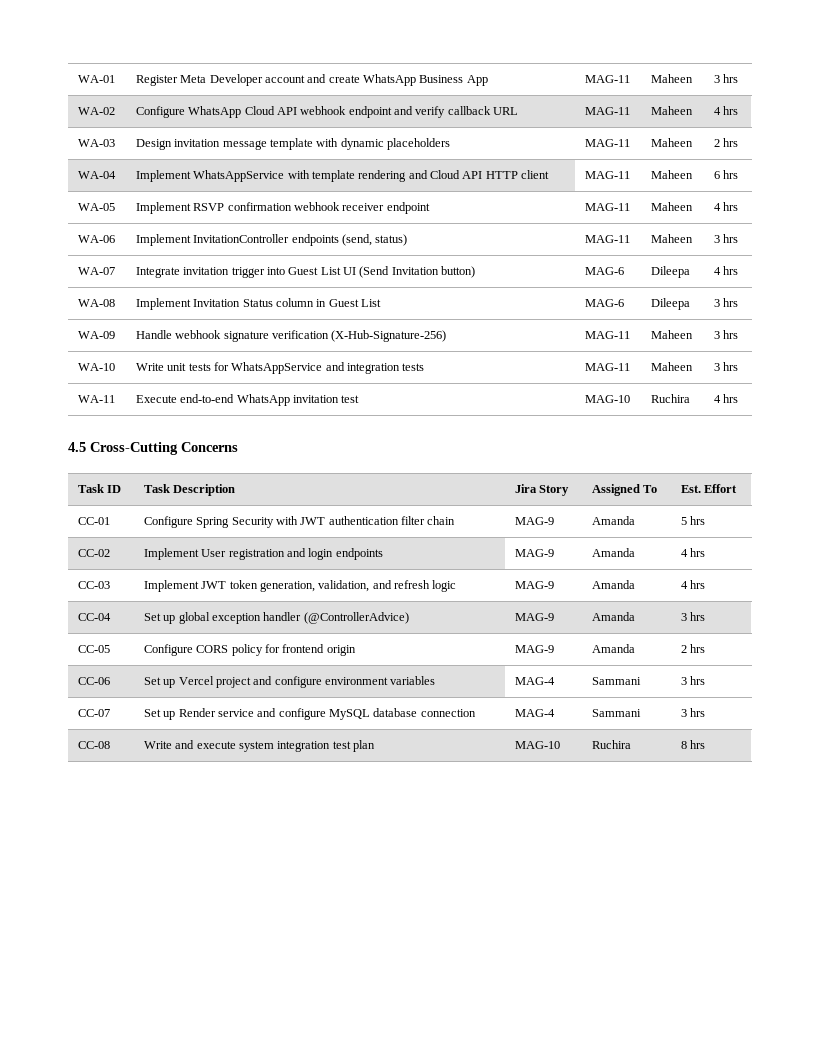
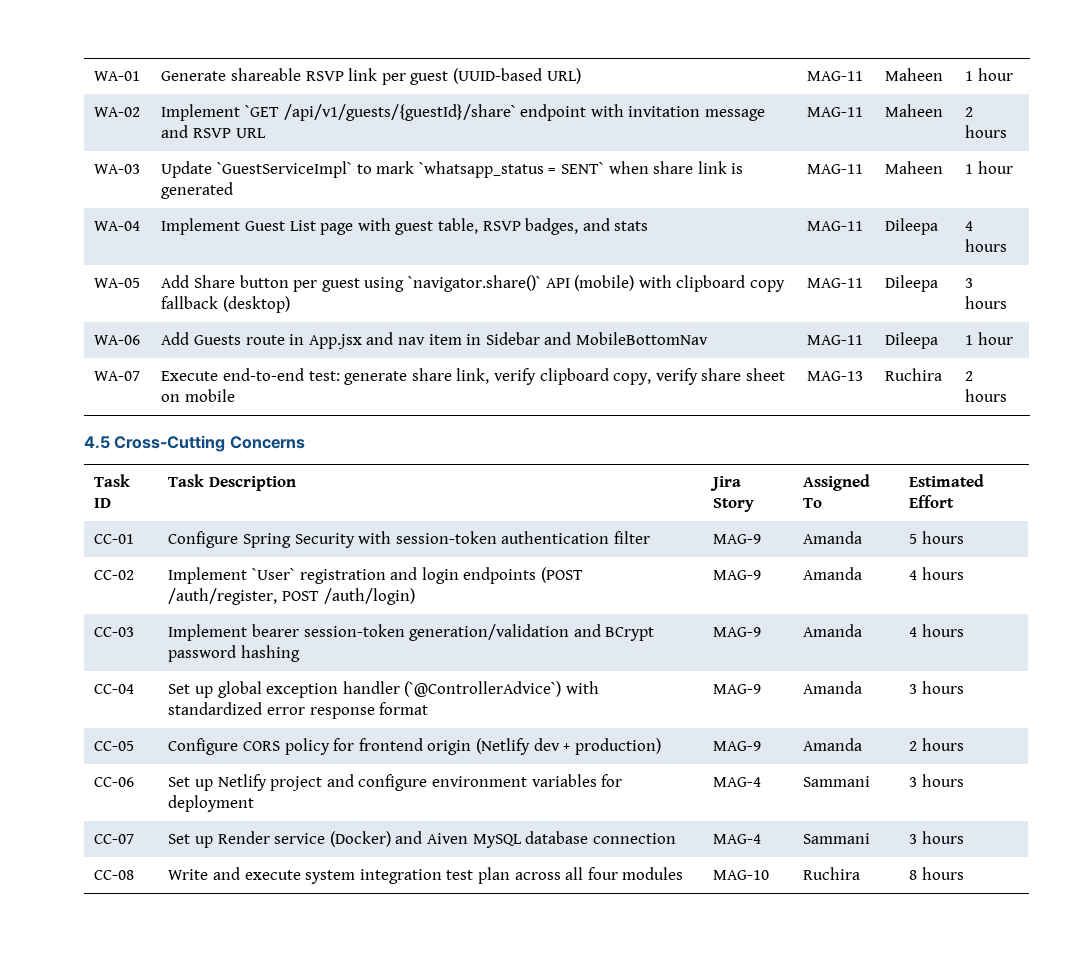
[135,74,488,86] [584,75,630,83] [650,74,693,83] [713,74,739,83] Register Meta Developer account and create WhatsApp Business App | MAG-11 | Maheen | 3 hrs -> [161,68,581,85] [807,71,864,81] [885,68,944,81] [965,68,1013,81] Generate shareable RSVP link per guest (UUID-based URL) | MAG-11 | Maheen | 1 hour
[135,106,491,118] Configure WhatsApp Cloud API webhook endpoint and verify callback -> [161,104,765,121] [161,125,231,138] Implement `GET /api/v1/guests/{guestId}/share` endpoint with invitation message and RSVP
[713,106,739,115] 4 hrs -> [965,107,974,117] [965,125,1008,138] 2 hours
[135,138,451,150] [584,139,630,147] [650,138,693,147] [713,138,739,147] Design invitation message template with dynamic placeholders | MAG-11 | Maheen | 2 hrs -> [161,161,744,178] [161,182,234,199] [807,164,864,174] [885,161,944,174] [965,161,1013,174] Update `GuestServiceImpl` to mark `whatsapp_status = SENT` when share link is generated | MAG-11 | Maheen | 1 hour
[193,170,550,182] [584,171,630,179] [650,170,693,179] [713,170,739,179] [77,203,115,211] [135,202,430,214] [584,203,630,211] [650,202,693,211] [713,202,739,211] [77,235,115,243] [135,234,408,246] [584,235,630,243] [650,234,693,243] [713,234,739,243] [77,267,115,275] [135,266,476,278] [584,267,624,275] [650,266,690,278] [713,266,739,275] [77,299,115,307] [135,298,382,310] [584,299,624,307] [650,298,690,310] [713,298,739,307] [77,331,115,339] [135,330,447,342] [584,331,630,339] [650,330,693,339] [713,330,739,339] [77,363,115,371] [135,362,425,374] [584,363,630,371] [650,362,693,371] [713,362,739,371] [77,395,115,403] [135,394,360,406] [584,395,630,403] [650,394,690,403] [713,394,739,403] WhatsAppService with template rendering and Cloud API HTTP client | MAG-11 | Maheen | 6 hrs // WA-05 | Implement RSVP confirmation webhook receiver endpoint | MAG-11 | Maheen | 4 hrs // WA-06 | Implement InvitationController endpoints (send, status) | MAG-11 | Maheen | 3 hrs // WA-07 | Integrate invitation trigger into Guest List UI (Send Invitation button) | MAG-6 | Dileepa | 4 hrs // WA-08 | Implement Invitation Status column in Guest List | MAG-6 | Dileepa | 3 hrs // WA-09 | Handle webhook signature verification (X-Hub-Signature-256) | MAG-11 | Maheen | 3 hrs // WA-10 | Write unit tests for WhatsAppService and integration tests | MAG-11 | Maheen | 3 hrs // WA-11 | Execute end-to-end WhatsApp invitation test | MAG-10 | Ruchira | 4 hrs -> [244,218,649,235] [807,221,864,231] [885,218,939,235] [965,221,974,231] [965,239,1008,252] [94,278,141,288] [161,275,785,292] [161,296,290,313] [807,278,864,288] [885,275,939,292] [965,278,974,288] [965,296,1008,309] [94,335,141,345] [161,332,708,349] [807,335,864,345] [885,332,939,349] [965,332,1013,345] [94,371,141,381] [161,368,785,385] [161,389,235,402] [807,371,864,381] [885,368,943,381] [965,371,974,381] [965,389,1008,402] Guest List page with guest table, RSVP badges, and stats | MAG-11 | Dileepa | 4 hours // WA-05 | Add Share button per guest using `navigator.share()` API (mobile) with clipboard copy fallback (desktop) | MAG-11 | Dileepa | 3 hours // WA-06 | Add Guests route in App.jsx and nav item in Sidebar and MobileBottomNav | MAG-11 | Dileepa | 1 hour // WA-07 | Execute end-to-end test: generate share link, verify clipboard copy, verify share sheet on mobile | MAG-13 | Ruchira | 2 hours
[680,485,701,493] Est. -> [909,474,985,487] Estimated
[300,517,326,525] JWT -> [395,531,497,544] session-token
[427,516,456,525] chain -> (650, 537) none
[690,516,706,525] hrs -> [921,531,964,544] hours
[201,549,227,557] User -> [251,568,295,580] `User`
[514,549,554,557] [591,548,635,557] [680,548,706,557] | MAG-9 | Amanda | 4 hrs -> [540,567,583,583] [168,588,415,605] [713,570,762,580] [803,567,863,580] [909,567,964,580] (POST /auth/register, POST /auth/login) | MAG-9 | Amanda | 4 hours
[201,580,457,592] [514,581,554,589] [591,580,635,589] [680,580,706,589] JWT token generation, validation, and refresh logic | MAG-9 | Amanda | 4 hrs -> [251,624,655,641] [168,645,300,662] [713,627,762,637] [803,624,863,637] [909,624,964,637] bearer session-token generation/validation and BCrypt password hashing | MAG-9 | Amanda | 4 hours
[303,612,409,624] (@ControllerAdvice) -> [404,681,599,697] [168,702,429,719] (`@ControllerAdvice`) with standardized error response format
[690,612,706,621] hrs -> [921,681,964,694] hours
(356, 650) none -> [475,738,661,755] (Netlify dev + production)
[690,644,706,653] hrs -> [921,738,964,751] hours
[178,676,214,685] Vercel -> [217,774,267,791] Netlify
[514,677,555,685] [591,677,641,685] [680,676,706,685] | MAG-4 | Sammani | 3 hrs -> [601,774,623,787] [168,795,255,812] [713,777,762,787] [803,776,871,787] [909,774,964,787] for deployment | MAG-4 | Sammani | 3 hours
[257,708,326,720] and configure -> [329,831,468,847] (Docker) and Aiven
[690,708,706,717] hrs -> [921,831,964,844] hours
(376, 746) none -> [514,867,684,880] across all four modules
[690,740,706,749] hrs -> [921,867,964,880] hours

